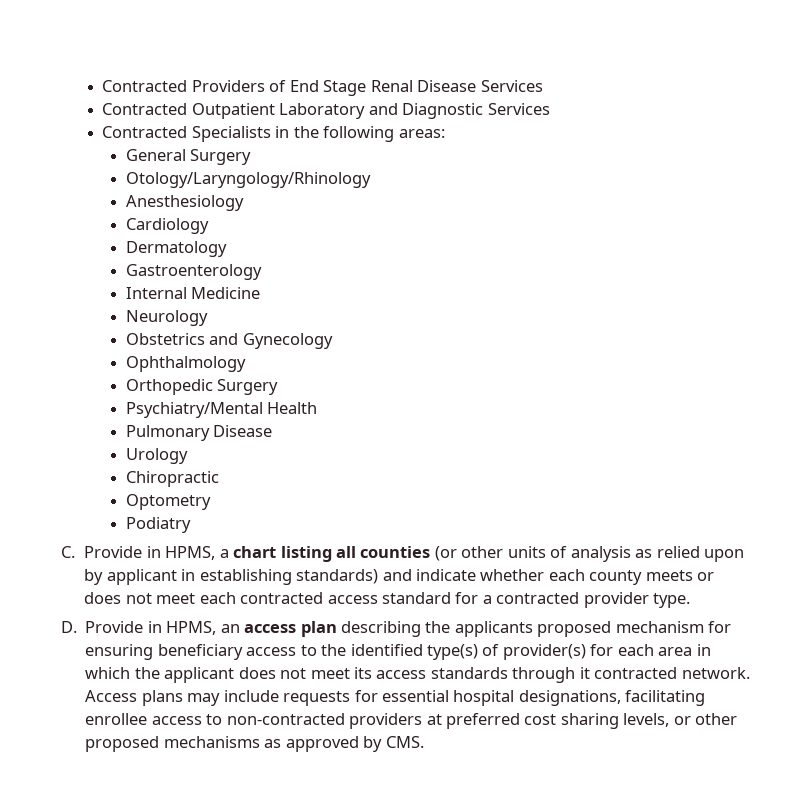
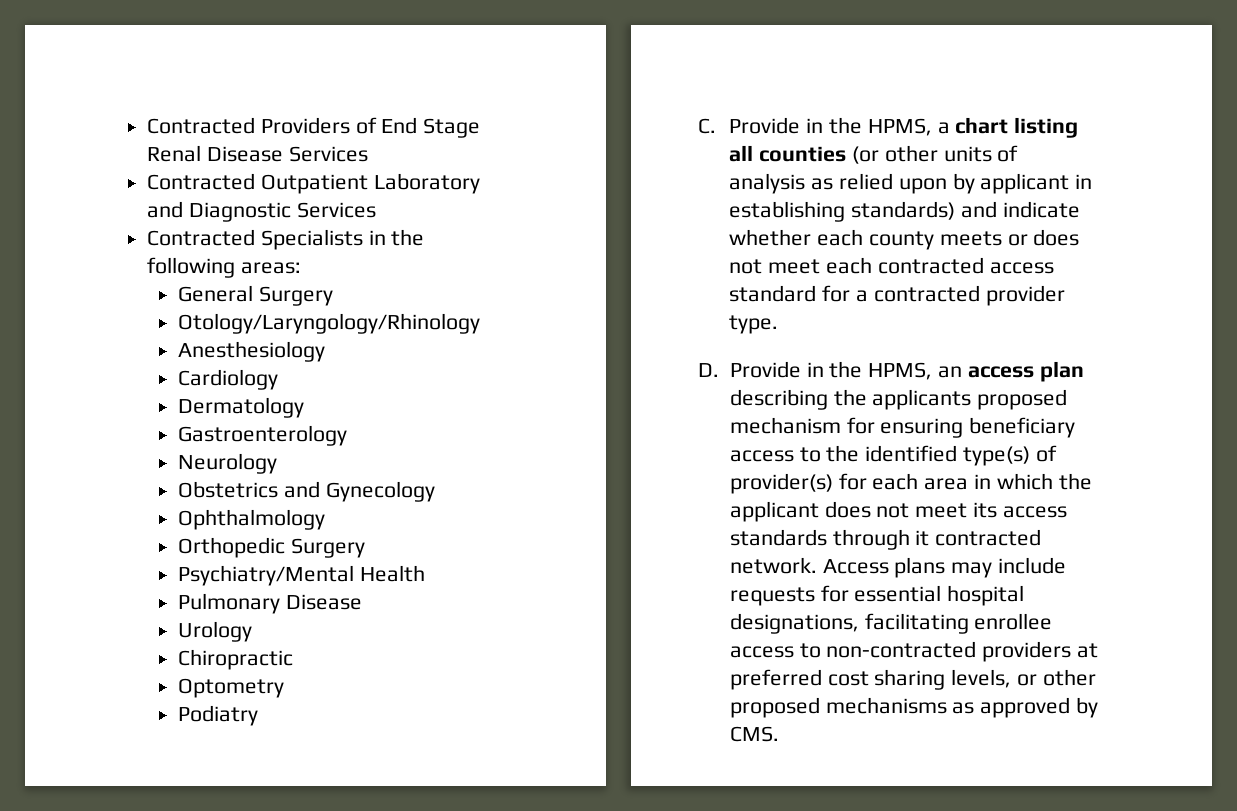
[125,287,261,299] // Internal Medicine -> (348, 435) none
(161, 552) none -> [828,117,862,134] the
(162, 627) none -> [829,361,863,378] the

